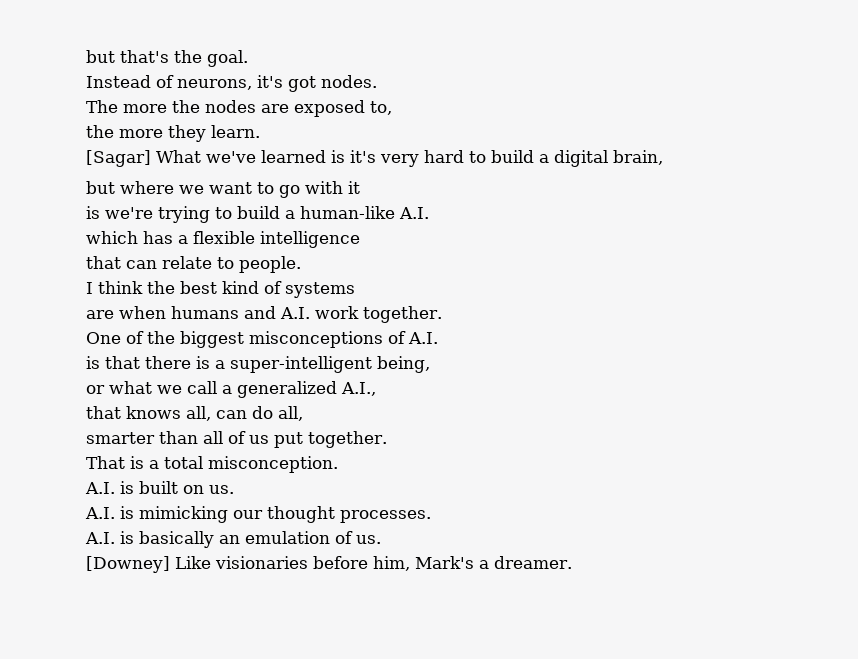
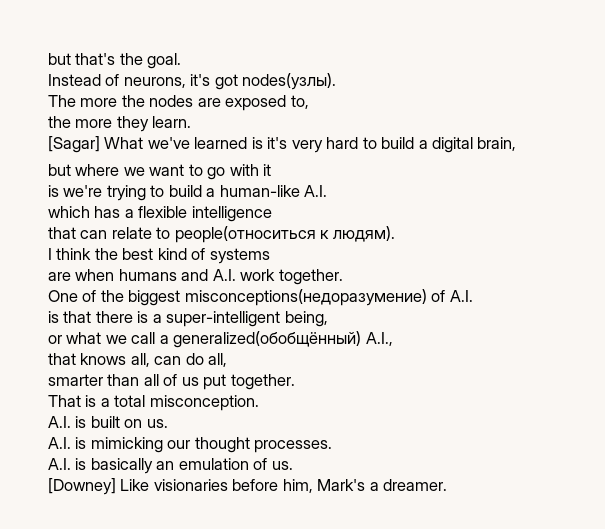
[321,75,377,88] nodes. -> [242,73,337,90] nodes(узлы).
[239,256,301,273] people. -> [174,226,395,243] people(относиться к людям).
[249,331,383,348] misconceptions -> [184,289,427,306] misconceptions(недоразумение)
[237,381,337,398] generalized -> [173,331,362,348] generalized(обобщённый)

